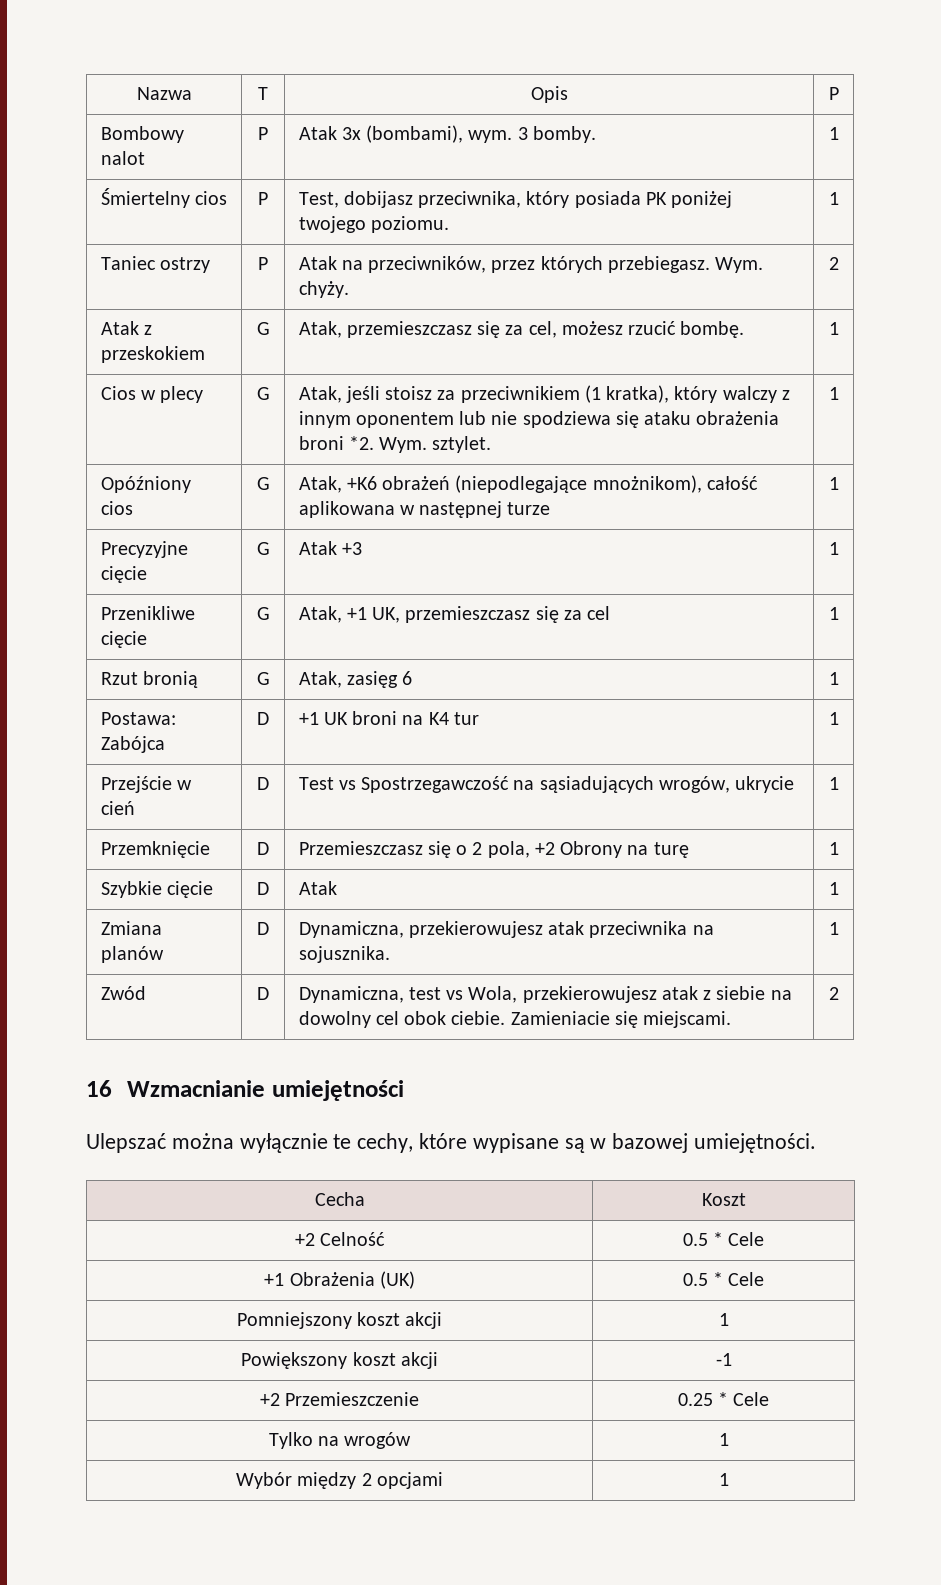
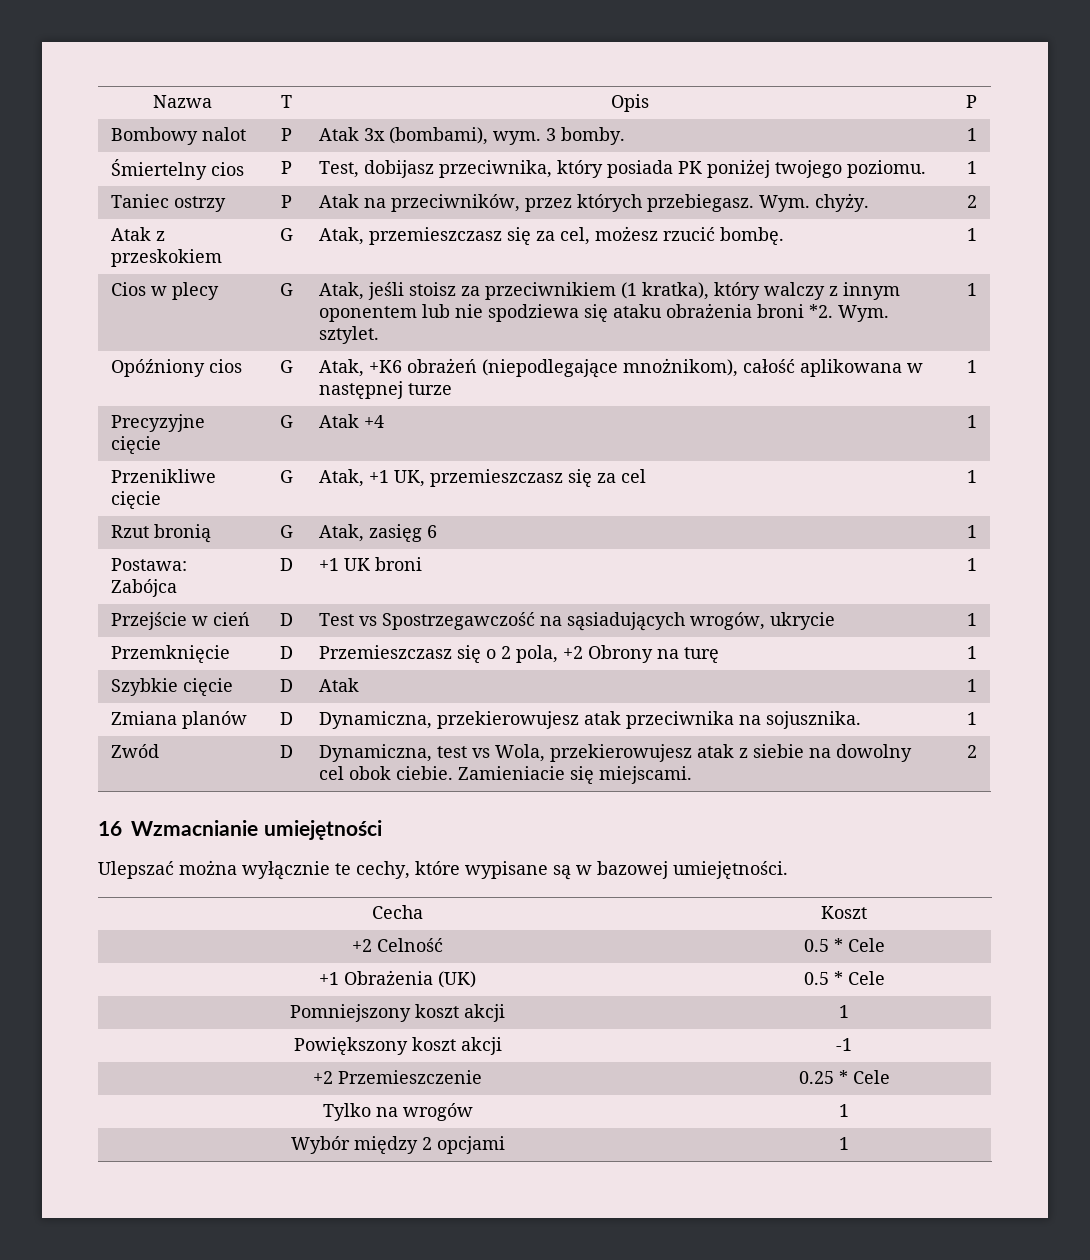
[341,542,362,555] +3 -> [364,415,385,428] +4
[402,712,479,725] na K4 tur -> (423, 564) none

